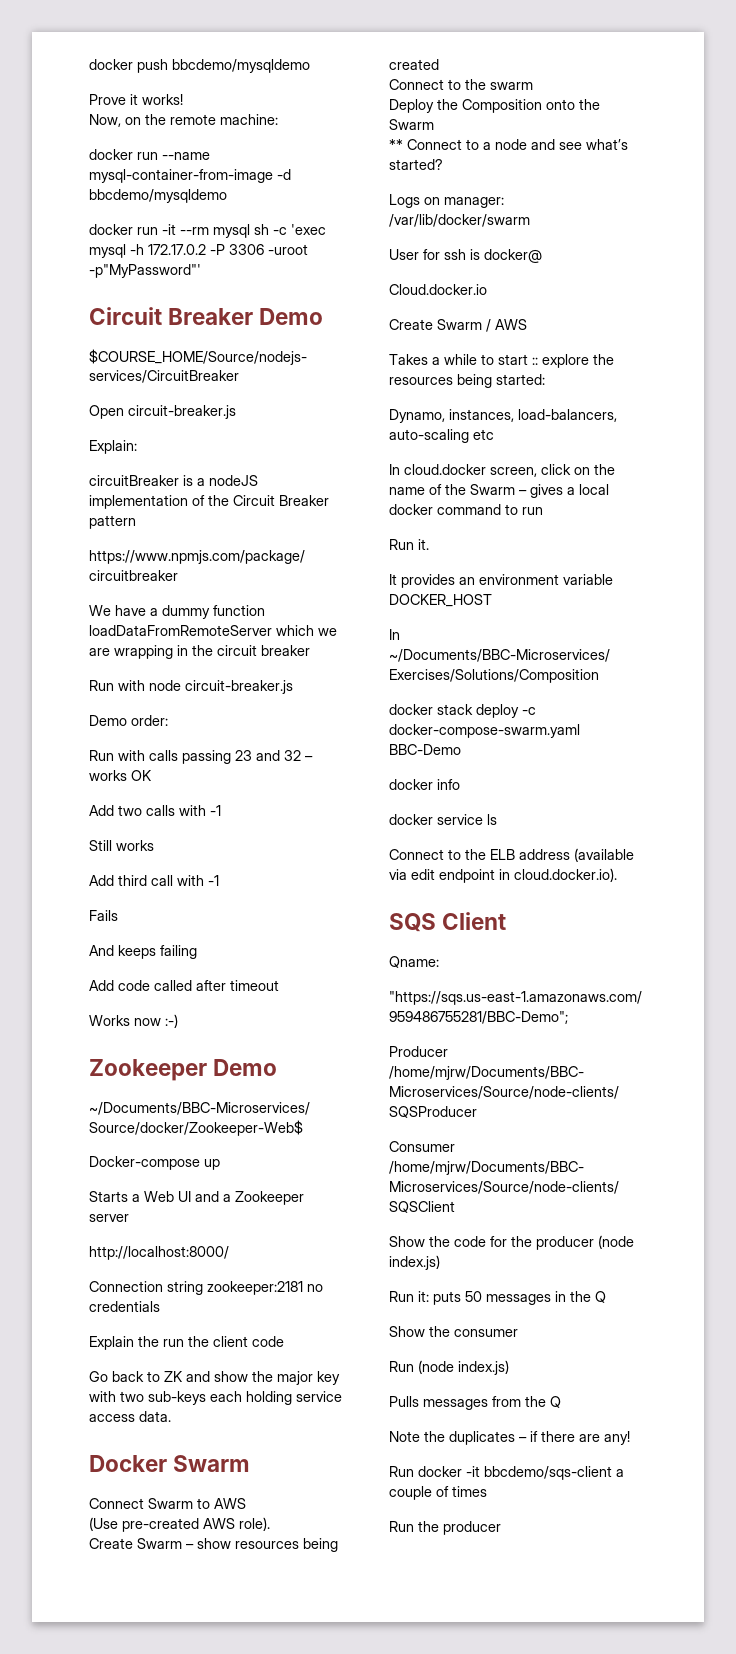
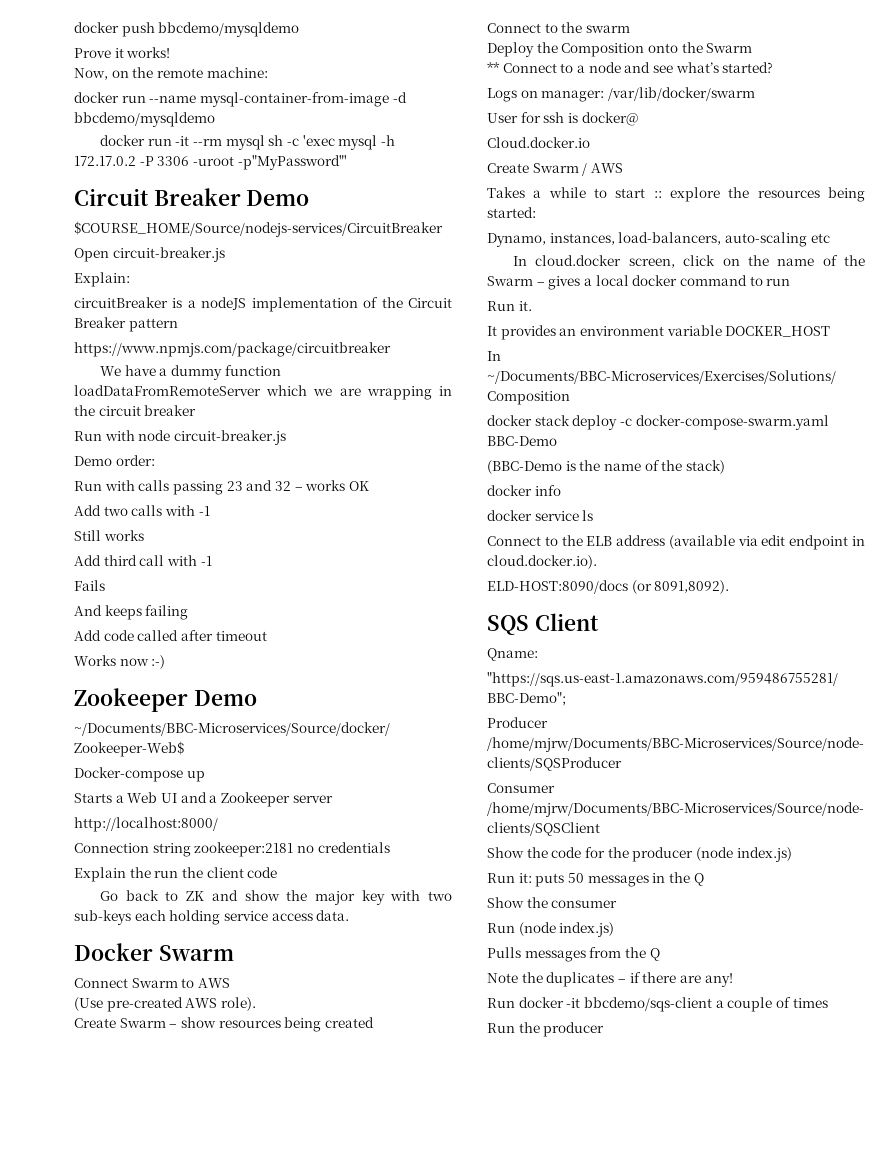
(461, 749) none -> [487,460,725,474] // (BBC-Demo is the name of the stack)
(617, 875) none -> [487,580,730,594] // ELD-HOST:8090/docs (or 8091,8092).

